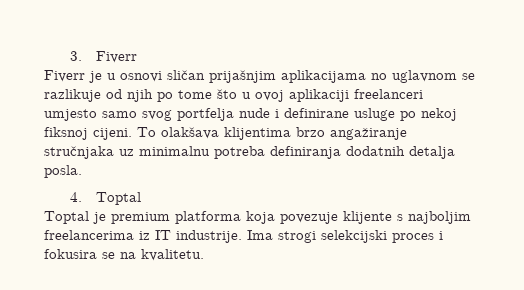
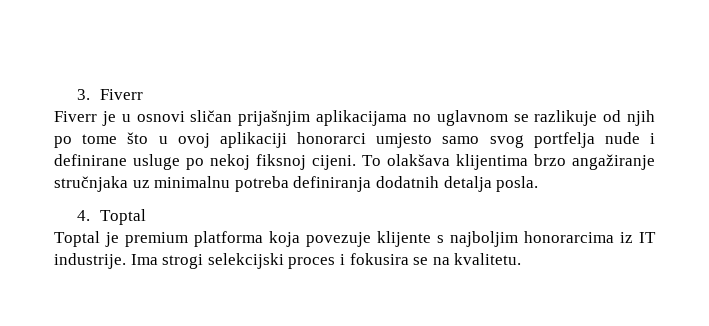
[354,89,423,99] freelanceri -> [297,132,366,144] honorarci
[44,230,134,240] freelancerima -> [524,231,614,243] honorarcima

